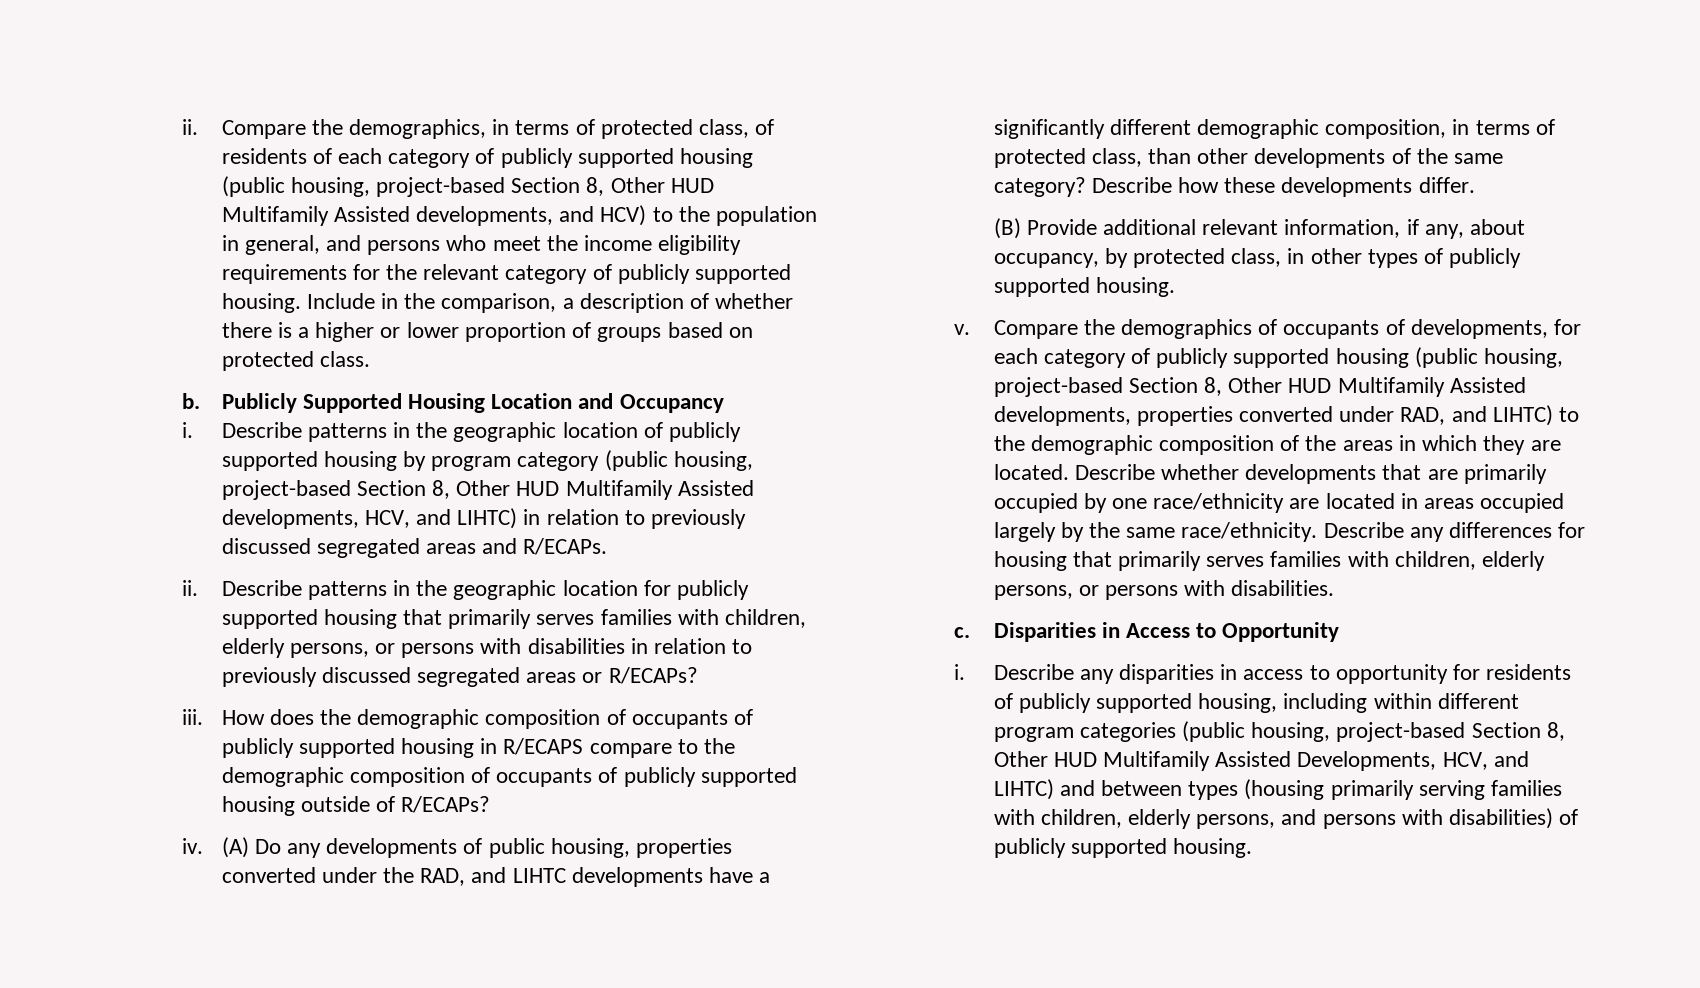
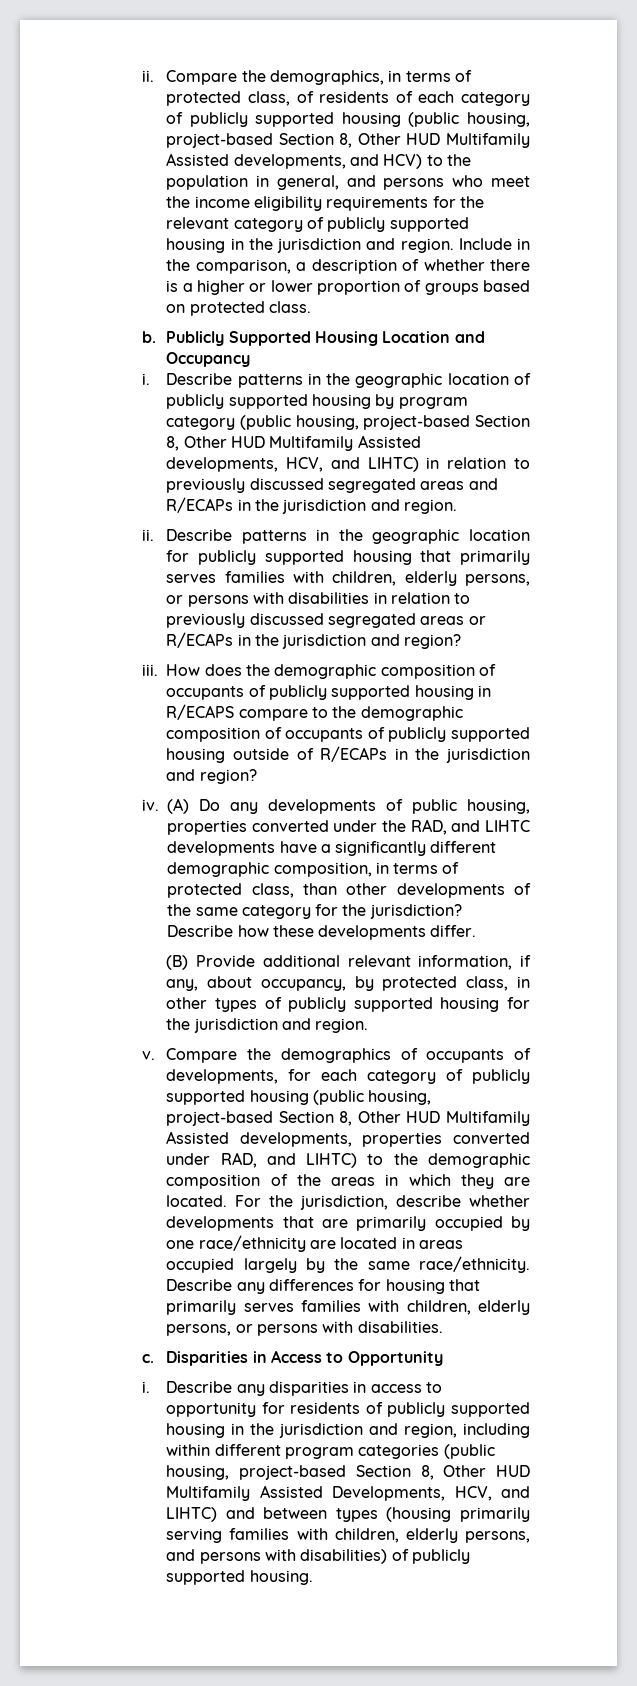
[221,293,301,313] housing. -> [166,238,454,253] housing in the jurisdiction and region.
[523,538,608,555] R/ECAPs. -> [166,497,457,514] R/ECAPs in the jurisdiction and region.
[608,667,698,684] R/ECAPs? -> [166,632,461,649] R/ECAPs in the jurisdiction and region?
[401,796,491,813] R/ECAPs? -> [320,746,531,763] [166,769,257,784] R/ECAPs in the jurisdiction and region?
[993,177,1086,197] category? -> [241,904,462,919] category for the jurisdiction?
[1095,277,1175,297] housing. -> [440,997,530,1012] [166,1018,369,1033] housing for the jurisdiction and region.
[1074,464,1155,480] Describe -> [235,1195,462,1210] For the jurisdiction, describe
[1198,693,1278,713] housing, -> [166,1423,458,1438] housing in the jurisdiction and region,

